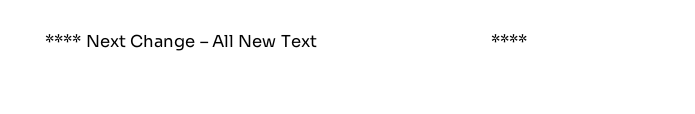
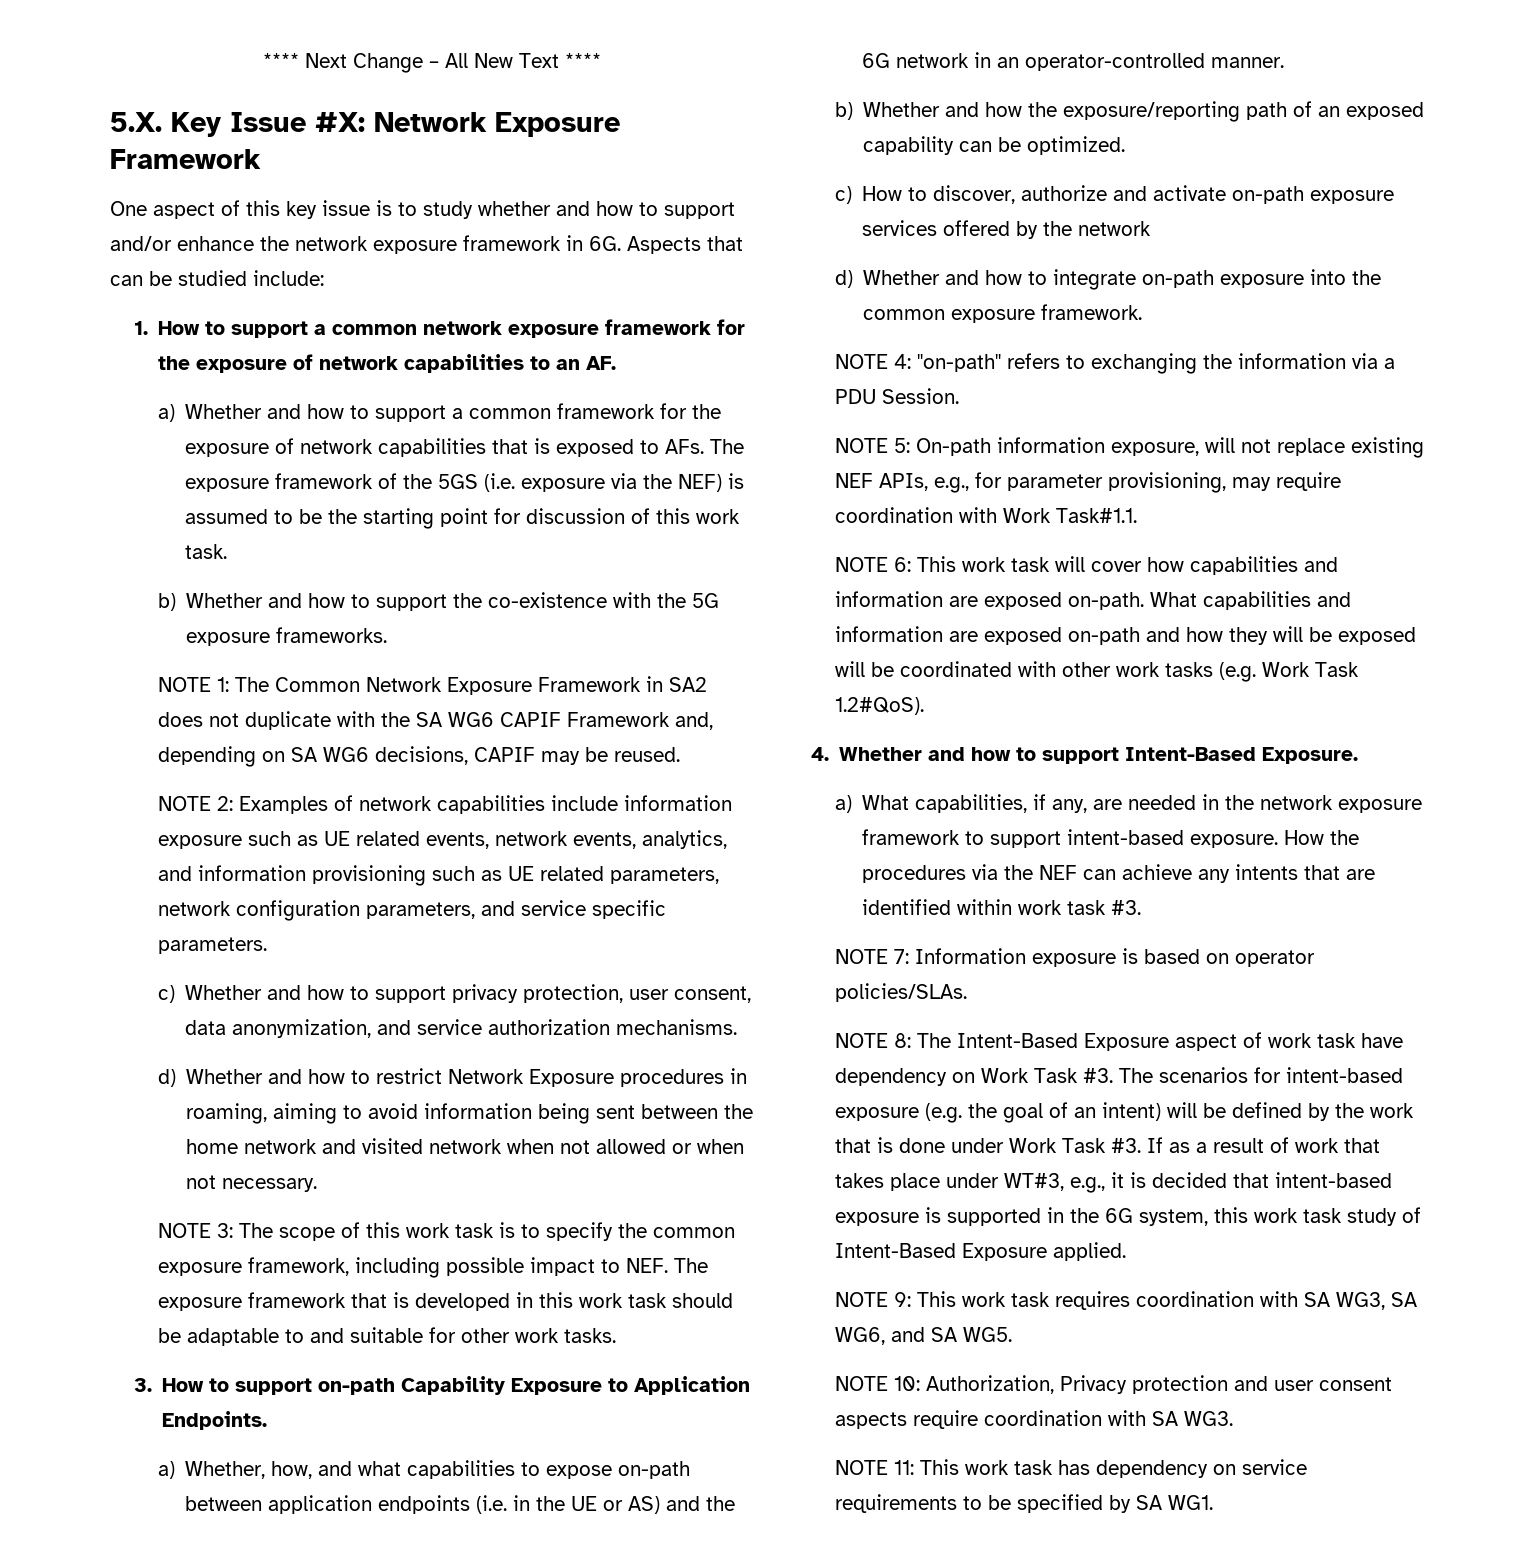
(527, 40) none -> [110,112,620,137] [110,149,261,169] [110,200,735,219] [110,235,743,254] [110,270,324,286] [133,319,746,338] [158,354,617,373] [157,403,721,422] [184,438,744,457] [184,473,744,492] [184,508,740,529] [184,544,227,559] [157,592,719,611] [185,627,387,646] [157,676,707,695] [157,711,713,730] [157,746,680,767] [157,795,732,814] [157,830,727,849] [157,865,719,886] [157,900,666,921] [157,937,267,954] [157,984,751,1003] [184,1019,737,1038] [157,1068,747,1087] [185,1103,753,1124] [185,1138,744,1154] [185,1175,317,1192] [157,1222,735,1241] [157,1257,708,1278] [157,1292,733,1311] [157,1327,616,1346] [133,1376,751,1395] [162,1411,268,1430] [157,1460,690,1479] [184,1495,735,1514] [861,52,1284,71] [834,101,1424,122] [862,136,1125,155] [834,185,1394,204] [861,220,1151,239] [834,269,1381,290] [862,304,1142,323] [834,353,1395,374] [834,388,959,404] [834,437,1424,458] [834,472,1341,493] [834,507,1137,523] [834,556,1338,575] [834,591,1351,610] [834,626,1416,645] [834,661,1359,682] [834,697,924,715] [810,747,1359,764] [834,794,1422,813] [861,829,1359,848] [861,864,1375,883] [861,899,1141,915] [834,948,1315,967] [834,983,967,1002] [834,1032,1403,1051] [834,1067,1403,1086] [834,1102,1414,1123] [834,1137,1380,1153] [834,1172,1392,1193] [834,1207,1421,1226] [834,1242,1126,1261] [834,1291,1417,1310] [834,1327,1012,1345] [834,1375,1392,1394] [834,1410,1233,1429] [834,1459,1307,1478] [834,1494,1213,1513] // 5.X. Key Issue #X: Network Exposure Framework // One aspect of this key issue is to study whether and how to support and/or enhance the network exposure framework in 6G. Aspects that can be studied include: // 1. How to support a common network exposure framework for the exposure of network capabilities to an AF. // a) Whether and how to support a common framework for the exposure of network capabilities that is exposed to AFs. The exposure framework of the 5GS (i.e. exposure via the NEF) is assumed to be the starting point for discussion of this work task. // b) Whether and how to support the co-existence with the 5G exposure frameworks. // NOTE 1: The Common Network Exposure Framework in SA2 does not duplicate with the SA WG6 CAPIF Framework and, depending on SA WG6 decisions, CAPIF may be reused. // NOTE 2: Examples of network capabilities include information exposure such as UE related events, network events, analytics, and information provisioning such as UE related parameters, network configuration parameters, and service specific parameters. // c) Whether and how to support privacy protection, user consent, data anonymization, and service authorization mechanisms. // d) Whether and how to restrict Network Exposure procedures in roaming, aiming to avoid information being sent between the home network and visited network when not allowed or when not necessary. // NOTE 3: The scope of this work task is to specify the common exposure framework, including possible impact to NEF. The exposure framework that is developed in this work task should be adaptable to and suitable for other work tasks. // 3. How to support on-path Capability Exposure to Application Endpoints. // a) Whether, how, and what capabilities to expose on-path between application endpoints (i.e. in the UE or AS) and the 6G network in an operator-controlled manner. // b) Whether and how the exposure/reporting path of an exposed capability can be optimized. // c) How to discover, authorize and activate on-path exposure services offered by the network // d) Whether and how to integrate on-path exposure into the common exposure framework. // NOTE 4: "on-path" refers to exchanging the information via a PDU Session. // NOTE 5: On-path information exposure, will not replace existing NEF APIs, e.g., for parameter provisioning, may require coordination with Work Task#1.1. // NOTE 6: This work task will cover how capabilities and information are exposed on-path. What capabilities and information are exposed on-path and how they will be exposed will be coordinated with other work tasks (e.g. Work Task 1.2#QoS). // 4. Whether and how to support Intent-Based Exposure. // a) What capabilities, if any, are needed in the network exposure framework to support intent-based exposure. How the procedures via the NEF can achieve any intents that are identified within work task #3. // NOTE 7: Information exposure is based on operator policies/SLAs. // NOTE 8: The Intent-Based Exposure aspect of work task have dependency on Work Task #3. The scenarios for intent-based exposure (e.g. the goal of an intent) will be defined by the work that is done under Work Task #3. If as a result of work that takes place under WT#3, e.g., it is decided that intent-based exposure is supported in the 6G system, this work task study of Intent-Based Exposure applied. // NOTE 9: This work task requires coordination with SA WG3, SA WG6, and SA WG5. // NOTE 10: Authorization, Privacy protection and user consent aspects require coordination with SA WG3. // NOTE 11: This work task has dependency on service requirements to be specified by SA WG1.

